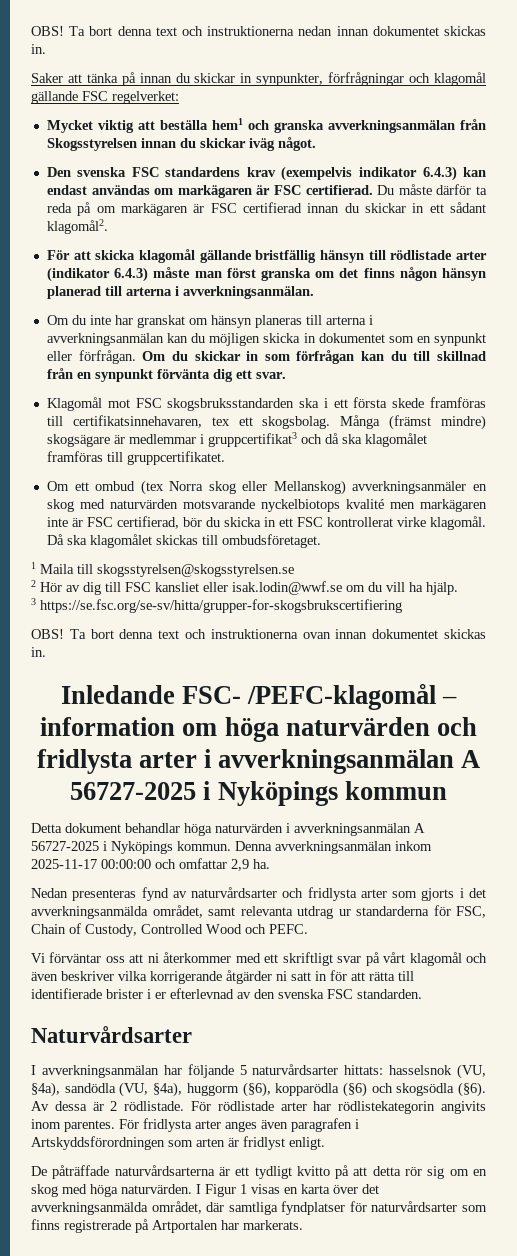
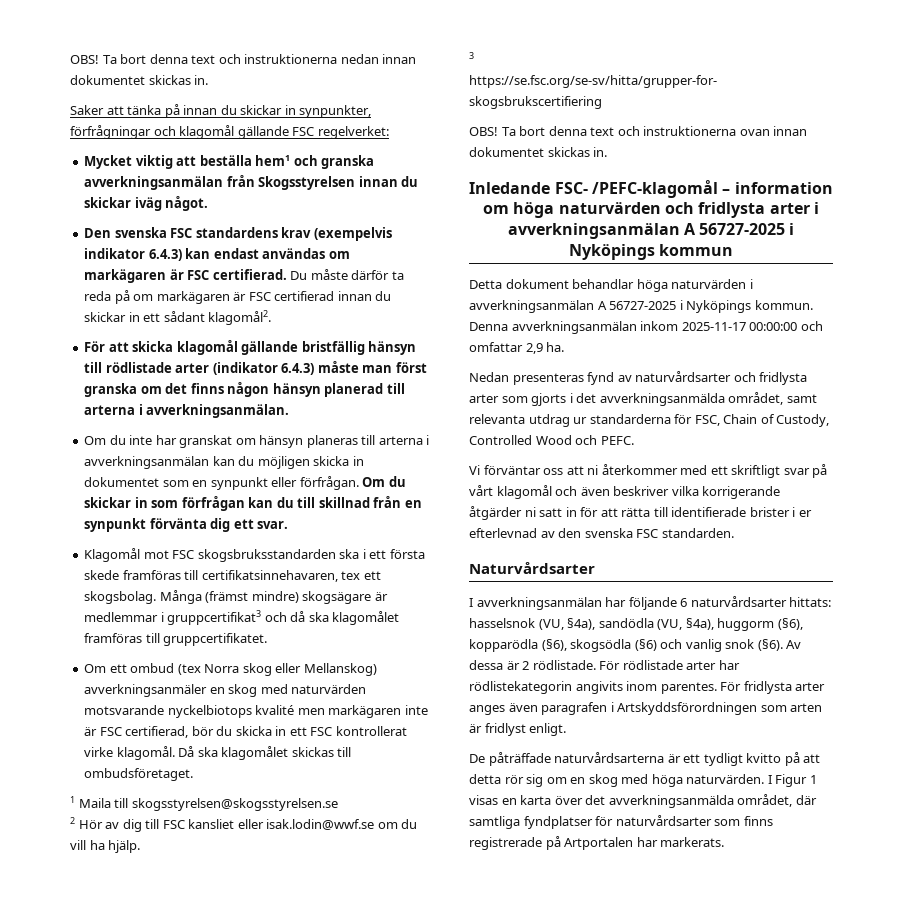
[239,1065,247,1075] 5 -> [680,598,688,607] 6
[342,1082,455,1097] (§6) och skogsödla -> [541,639,755,652] (§6), skogsödla (§6) och vanlig snok

